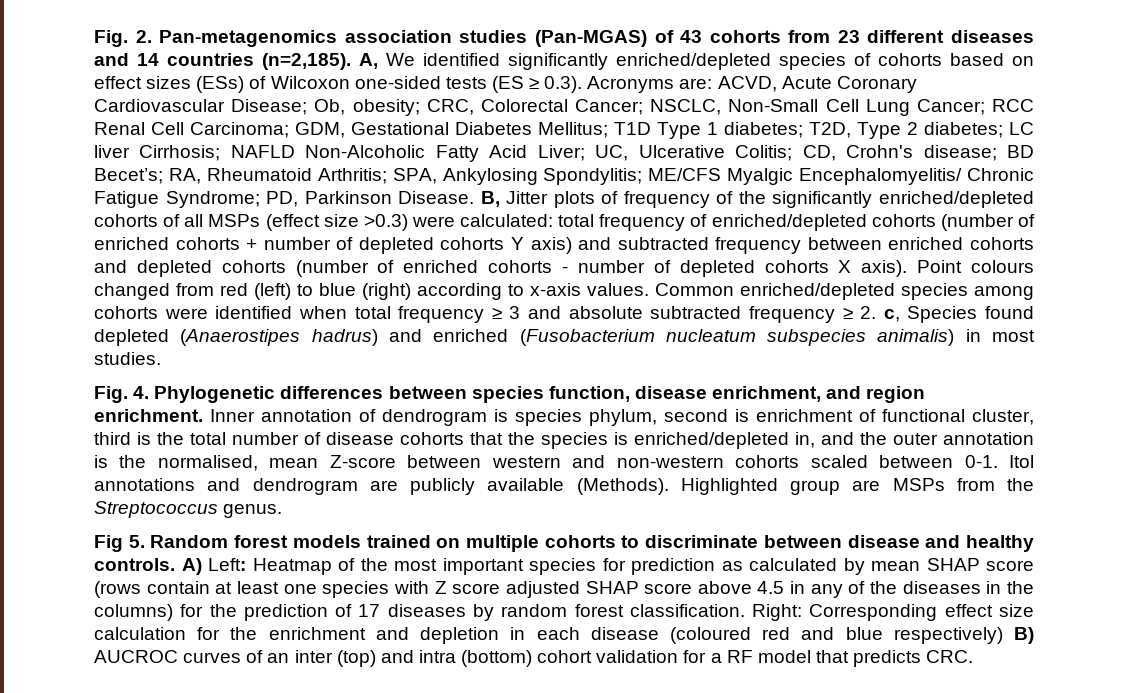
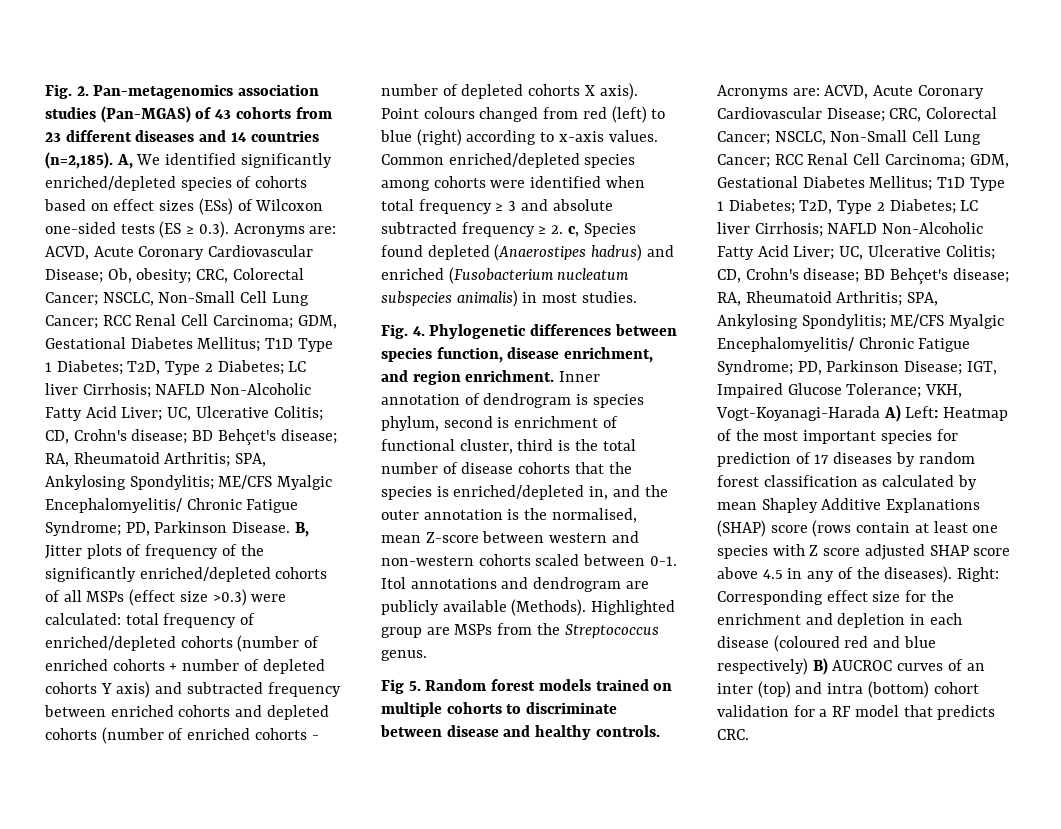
[724,122,1003,139] diabetes; T2D, Type 2 diabetes; -> [56,360,284,375] Diabetes; T2D, Type 2 Diabetes;
[94,168,163,184] Becet’s; -> [217,429,337,445] Behçet's disease;
(175, 564) none -> [717,85,984,99] [717,107,998,122] [717,130,981,145] [717,153,1009,168] [717,176,1005,191] [717,199,979,214] [717,222,984,237] [717,245,995,260] [717,268,1009,284] [717,291,939,306] [717,314,1005,329] [717,337,971,352] [717,360,997,375] [717,383,963,398] [716,406,880,421] Acronyms are: ACVD, Acute Coronary Cardiovascular Disease; CRC, Colorectal Cancer; NSCLC, Non-Small Cell Lung Cancer; RCC Renal Cell Carcinoma; GDM, Gestational Diabetes Mellitus; T1D Type 1 Diabetes; T2D, Type 2 Diabetes; LC liver Cirrhosis; NAFLD Non-Alcoholic Fatty Acid Liver; UC, Ulcerative Colitis; CD, Crohn's disease; BD Behçet's disease; RA, Rheumatoid Arthritis; SPA, Ankylosing Spondylitis; ME/CFS Myalgic Encephalomyelitis/ Chronic Fatigue Syndrome; PD, Parkinson Disease; IGT, Impaired Glucose Tolerance; VKH, Vogt-Koyanagi-Harada
[721,558,980,575] as calculated by mean SHAP -> [795,452,975,467] [717,475,977,490] [717,498,981,513] [717,520,766,537] of 17 diseases by random forest classification as calculated by mean Shapley Additive Explanations (SHAP)
[902,581,1034,594] [94,604,745,621] diseases in the columns) for the prediction of 17 diseases by random forest classification. -> [884,566,953,583] diseases).
[94,627,186,640] calculation -> (901, 596) none

